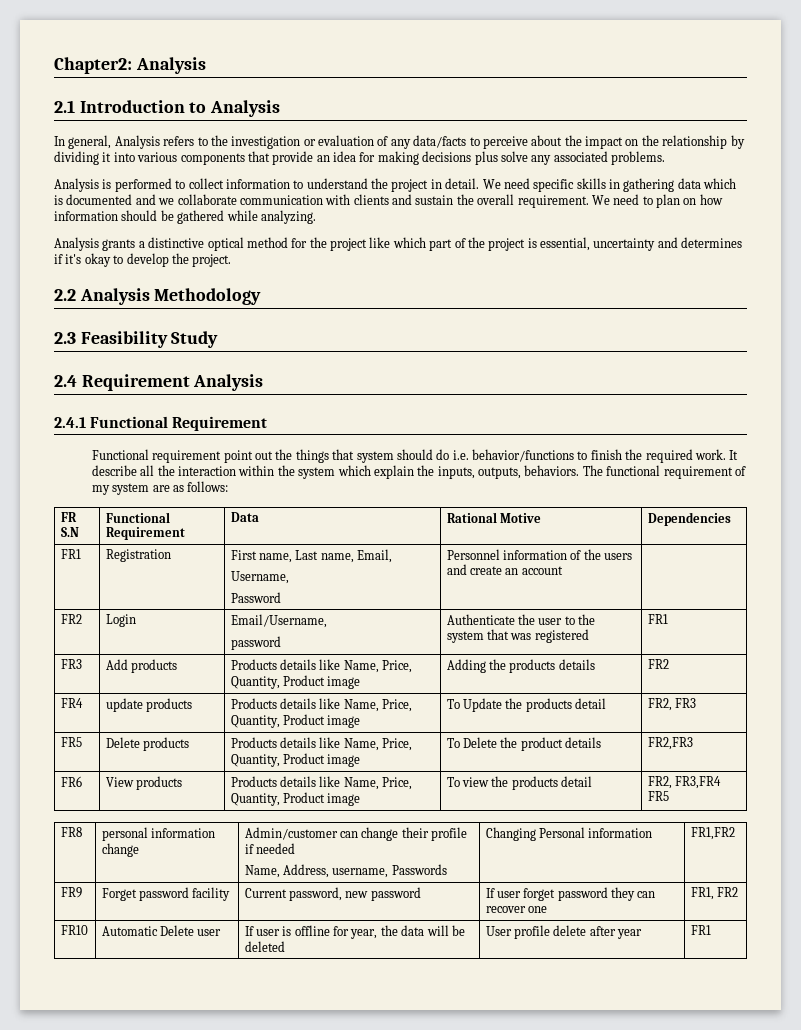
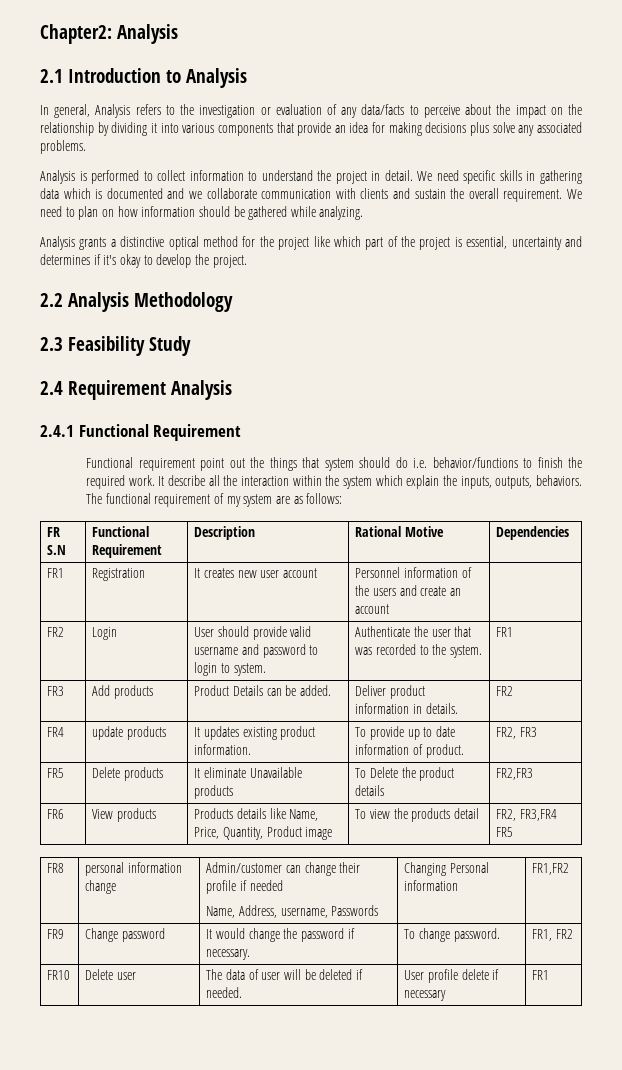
[230,512,259,522] Data -> [194,526,256,540] Description
[230,549,393,563] [230,571,289,584] [230,592,281,603] First name, Last name, Email, // Username, // Password -> [194,568,317,578] It creates new user account
[230,614,327,628] [230,636,281,650] [446,614,596,625] [446,629,589,643] [647,614,668,624] [60,659,82,669] [105,659,177,673] [230,659,413,673] [230,675,361,689] [446,659,595,673] [647,659,669,669] [60,698,83,708] [105,698,192,712] [230,698,413,712] [230,714,361,728] [446,698,607,712] Email/Username, // password | Authenticate the user to the system that was registered | FR1 // FR3 | Add products | Products details like Name, Price, Quantity, Product image | Adding the products details | FR2 // FR4 | update products | Products details like Name, Price, Quantity, Product image | To Update the products detail -> [194,626,312,640] [194,644,319,658] [194,662,266,676] [355,626,472,637] [355,644,482,658] [496,627,514,637] [47,686,65,696] [92,685,154,699] [194,685,331,696] [355,685,426,699] [355,703,458,714] [496,686,514,696] [47,727,65,737] [92,726,167,740] [194,726,316,740] [194,744,252,755] [355,726,455,740] [355,744,464,758] User should provide valid username and password to login to system. | Authenticate the user that was recorded to the system. | FR1 // FR3 | Add products | Product Details can be added. | Deliver product information in details. | FR2 // FR4 | update products | It updates existing product information. | To provide up to date information of product.
[230,737,413,751] [230,753,361,767] Products details like Name, Price, Quantity, Product image -> [194,767,302,778] [194,785,234,799] It eliminate Unavailable products
[101,887,231,901] [244,887,421,901] [485,887,656,901] [485,906,547,913] Forget password facility | Current password, new password | If user forget password they can recover one -> [85,928,166,942] [206,928,355,942] [206,949,251,960] [404,928,500,942] Change password | It would change the password if necessary. | To change password.
[101,926,158,936] Automatic -> (71, 975) none
[244,925,425,939] If user is offline for year, the data -> [206,969,281,980] The data of user
(285, 946) none -> [355,969,363,980] [206,987,243,998] if needed.
[589,926,643,939] after year -> [492,969,500,980] [404,990,447,1001] if necessary

